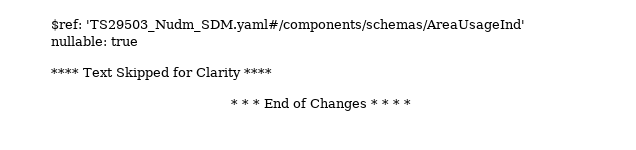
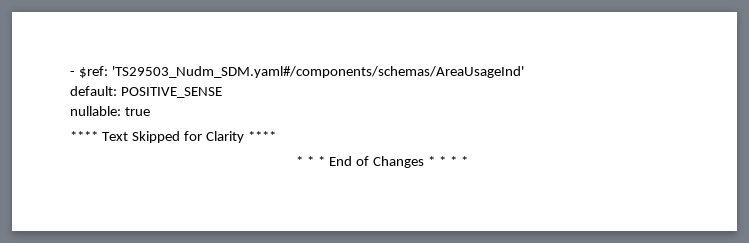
(51, 25) none -> [70,71,75,76] -
(525, 25) none -> [70,86,222,98] // default: POSITIVE_SENSE

